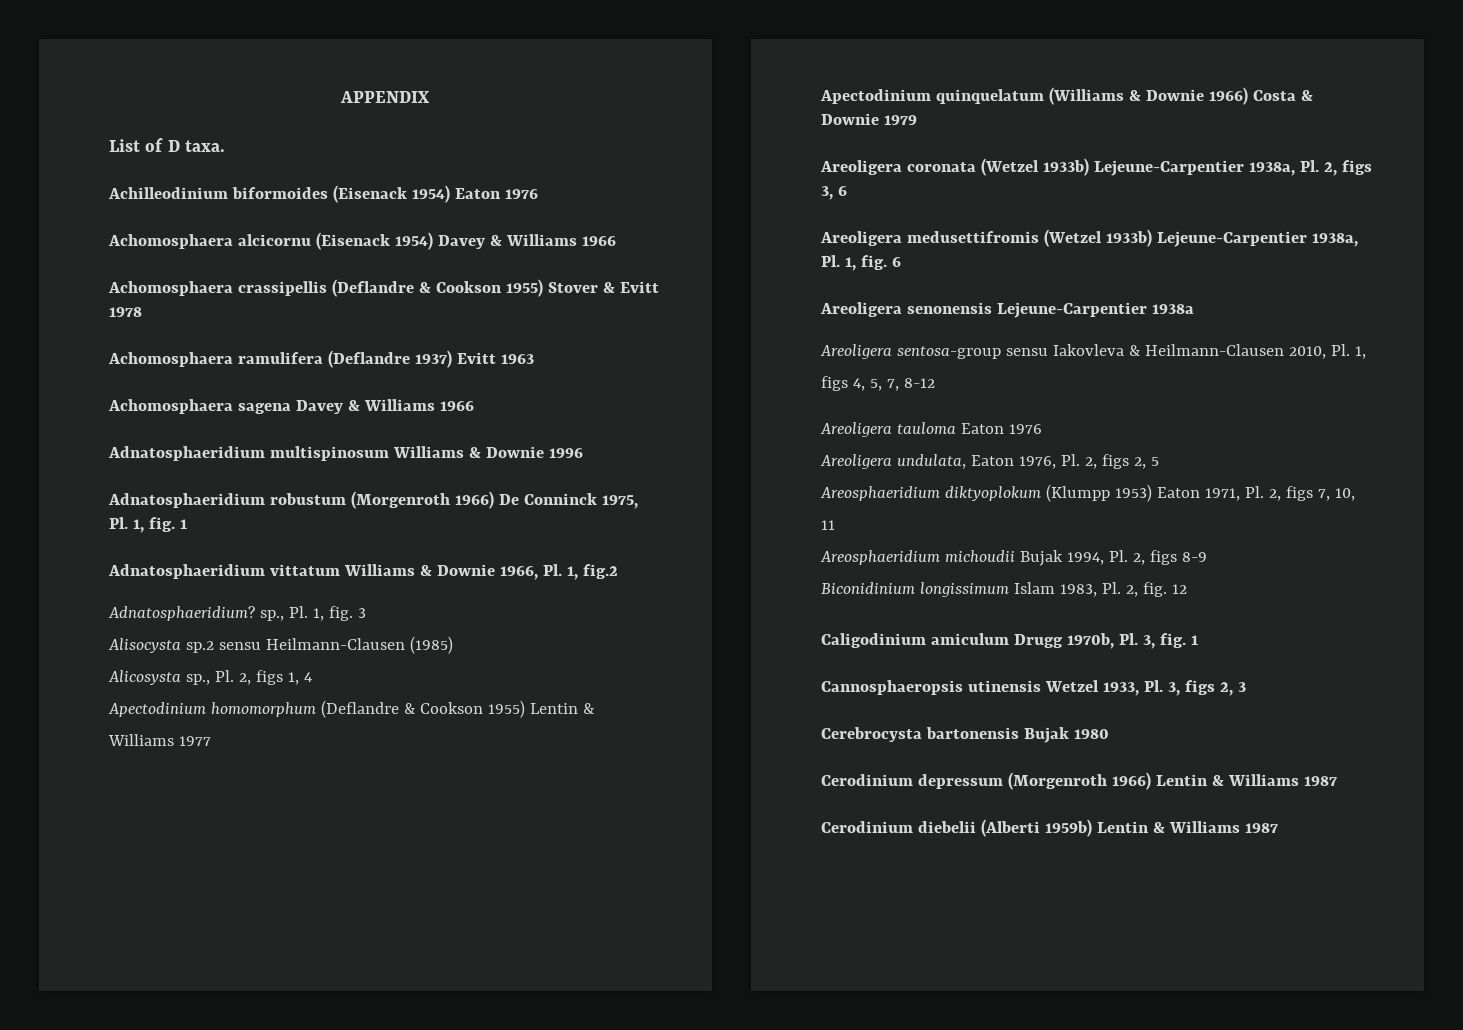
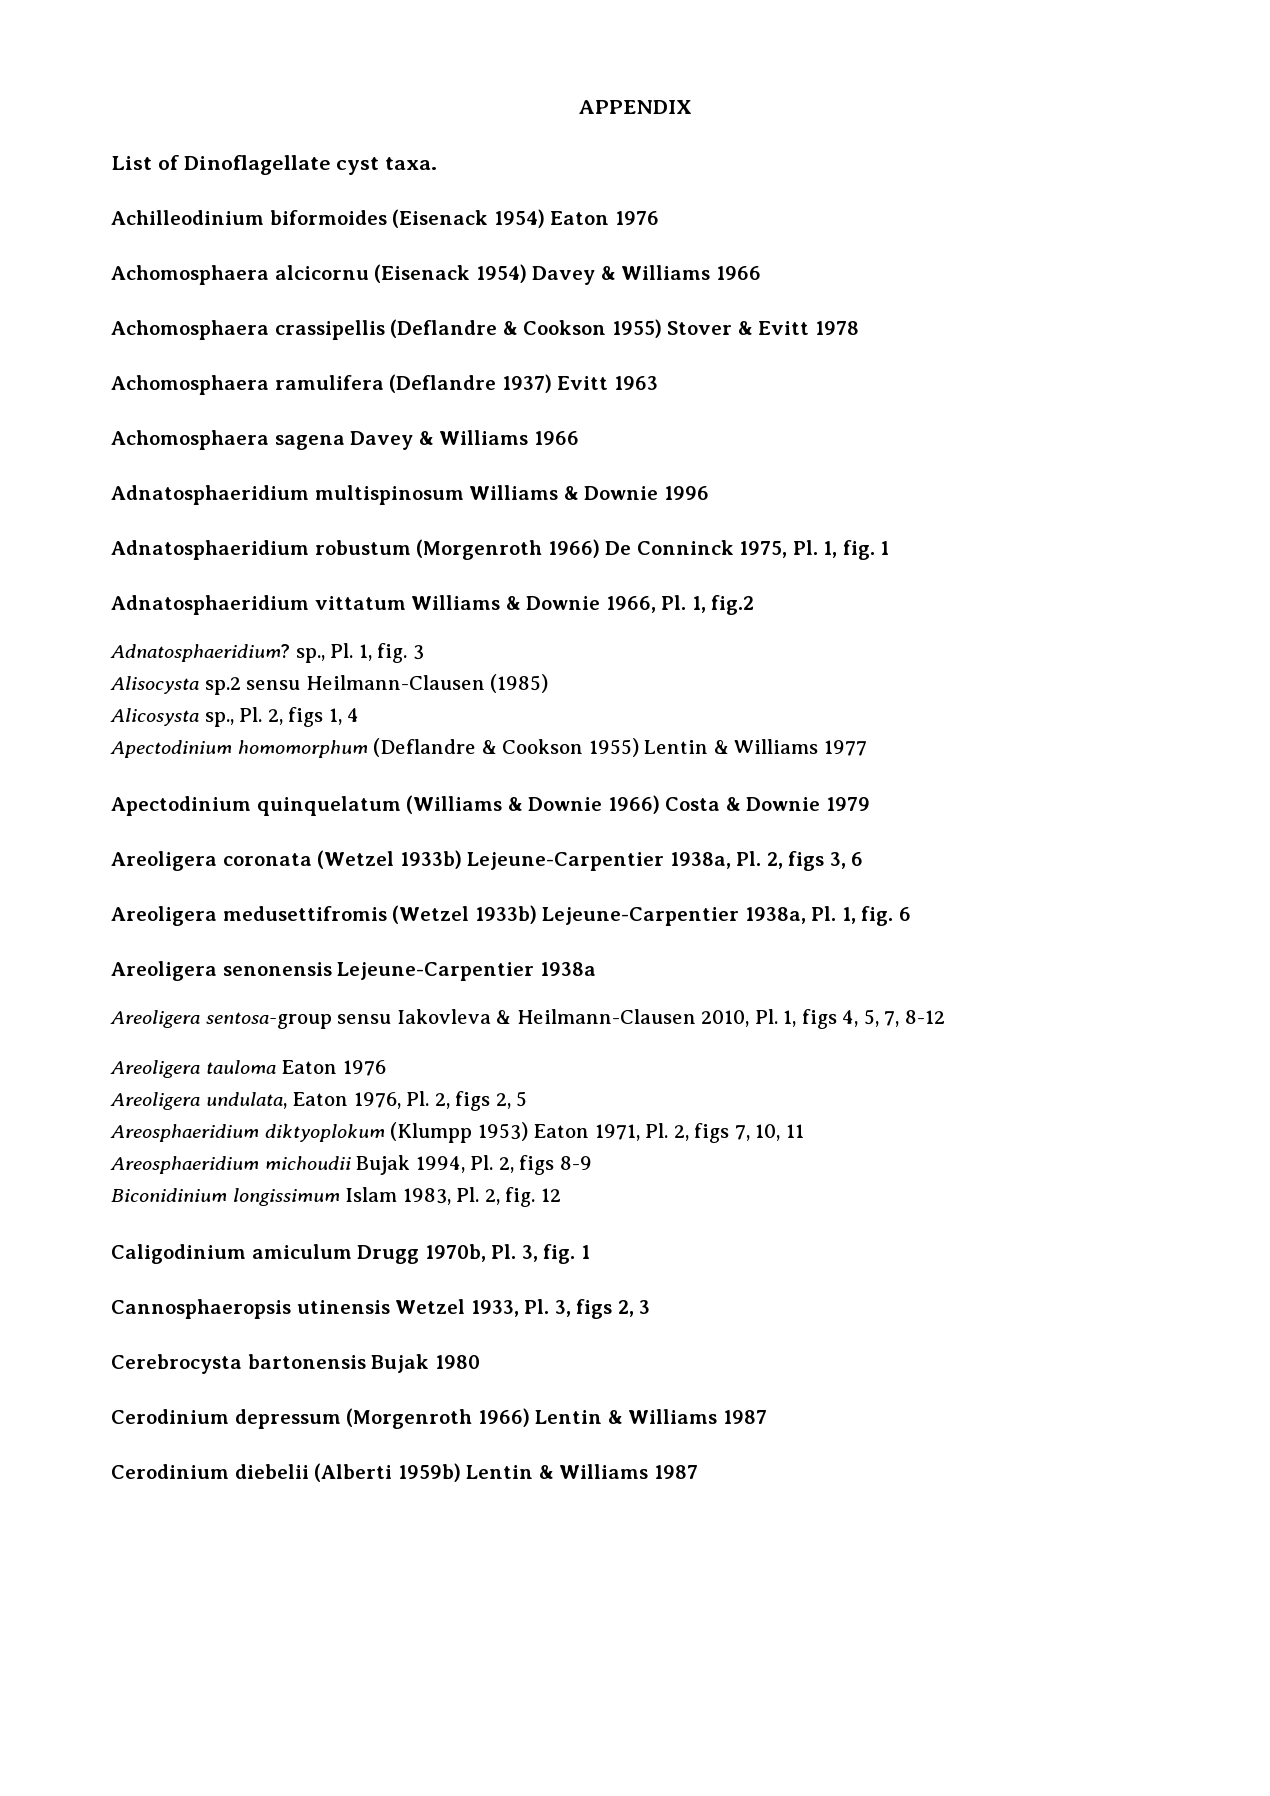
[167,140,180,152] D -> [183,155,380,175] Dinoflagellate cyst

